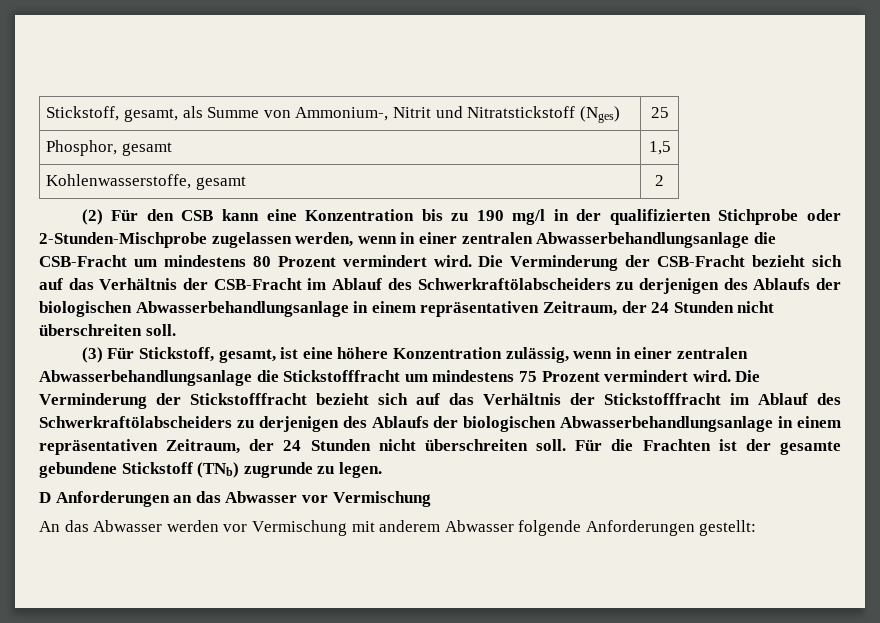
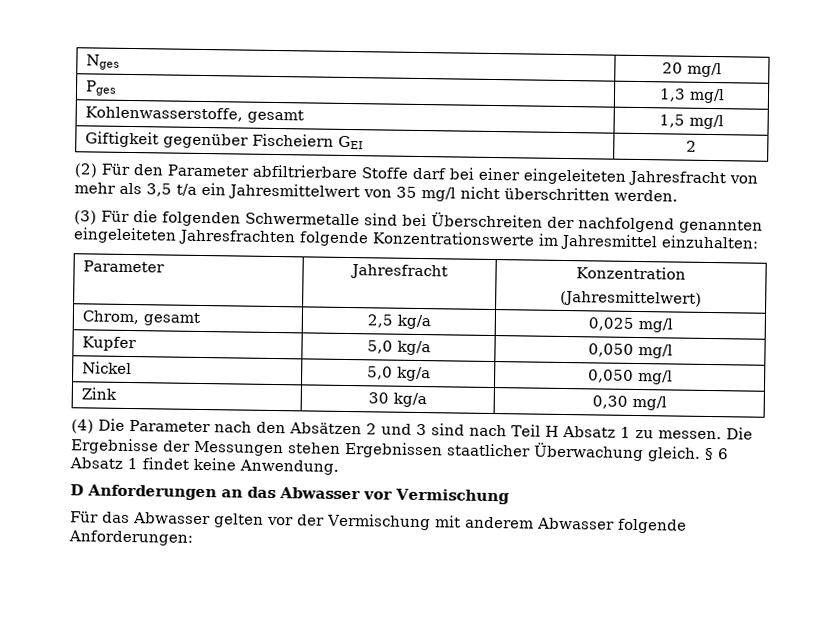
[46,106,620,123] [650,107,669,118] [46,140,172,156] [648,141,671,155] [46,174,246,190] [655,175,664,186] [81,209,841,225] [39,232,776,248] [39,255,842,271] [39,278,842,294] [39,301,775,317] [39,324,176,336] [81,347,748,363] [39,370,761,386] [39,393,841,409] [39,416,841,432] [39,439,842,455] [39,462,382,478] Stickstoff, gesamt, als Summe von Ammonium-, Nitrit und Nitratstickstoff (Nges) | 25 // Phosphor, gesamt | 1,5 // Kohlenwasserstoffe, gesamt | 2 // (2) Für den CSB kann eine Konzentration bis zu 190 mg/l in der qualifizierten Stichprobe oder 2-Stunden-Mischprobe zugelassen werden, wenn in einer zentralen Abwasserbehandlungsanlage die CSB-Fracht um mindestens 80 Prozent vermindert wird. Die Verminderung der CSB-Fracht bezieht sich auf das Verhältnis der CSB-Fracht im Ablauf des Schwerkraftölabscheiders zu derjenigen des Ablaufs der biologischen Abwasserbehandlungsanlage in einem repräsentativen Zeitraum, der 24 Stunden nicht überschreiten soll. // (3) Für Stickstoff, gesamt, ist eine höhere Konzentration zulässig, wenn in einer zentralen Abwasserbehandlungsanlage die Stickstofffracht um mindestens 75 Prozent vermindert wird. Die Verminderung der Stickstofffracht bezieht sich auf das Verhältnis der Stickstofffracht im Ablauf des Schwerkraftölabscheiders zu derjenigen des Ablaufs der biologischen Abwasserbehandlungsanlage in einem repräsentativen Zeitraum, der 24 Stunden nicht überschreiten soll. Für die Frachten ist der gesamte gebundene Stickstoff (TNb) zugrunde zu legen. -> [85,54,120,70] [662,62,722,78] [84,80,117,96] [658,88,725,104] [84,106,304,124] [658,114,724,130] [84,131,363,150] [685,140,697,152] [74,163,758,187] [74,182,678,202] [74,210,763,234] [73,227,759,251] [82,260,165,273] [349,264,448,280] [576,266,686,280] [560,289,702,307] [81,310,200,326] [366,314,431,330] [587,317,673,333] [81,336,137,352] [366,340,431,356] [587,343,673,359] [81,361,132,375] [366,366,431,382] [587,369,673,385] [80,387,117,400] [368,392,427,408] [591,395,667,411] [71,418,753,440] [71,438,729,462] [69,457,339,475] Nges | 20 mg/l // Pges | 1,3 mg/l // Kohlenwasserstoffe, gesamt | 1,5 mg/l // Giftigkeit gegenüber Fischeiern GEI | 2 // (2) Für den Parameter abfiltrierbare Stoffe darf bei einer eingeleiteten Jahresfracht von mehr als 3,5 t/a ein Jahresmittelwert von 35 mg/l nicht überschritten werden. // (3) Für die folgenden Schwermetalle sind bei Überschreiten der nachfolgend genannten eingeleiteten Jahresfrachten folgende Konzentrationswerte im Jahresmittel einzuhalten: // Parameter | Jahresfracht | Konzentration // (Jahresmittelwert) // Chrom, gesamt | 2,5 kg/a | 0,025 mg/l // Kupfer | 5,0 kg/a | 0,050 mg/l // Nickel | 5,0 kg/a | 0,050 mg/l // Zink | 30 kg/a | 0,30 mg/l // (4) Die Parameter nach den Absätzen 2 und 3 sind nach Teil H Absatz 1 zu messen. Die Ergebnisse der Messungen stehen Ergebnissen staatlicher Überwachung gleich. § 6 Absatz 1 findet keine Anwendung.
[39,520,248,532] An das Abwasser werden vor -> [70,511,325,528] Für das Abwasser gelten vor der
[585,520,757,536] Anforderungen gestellt: -> [68,530,193,546] Anforderungen:

